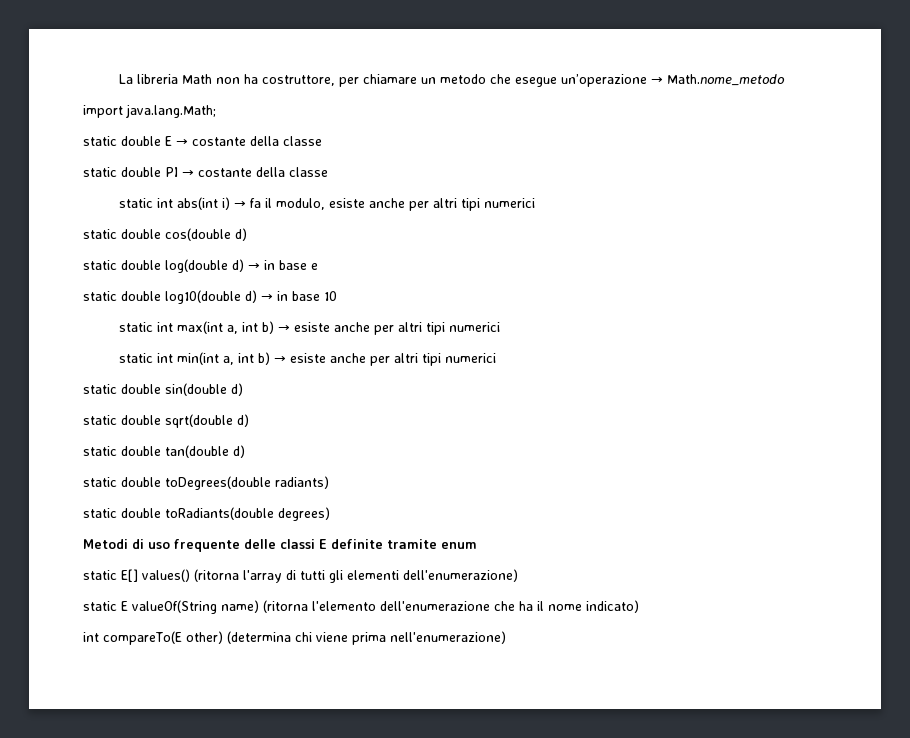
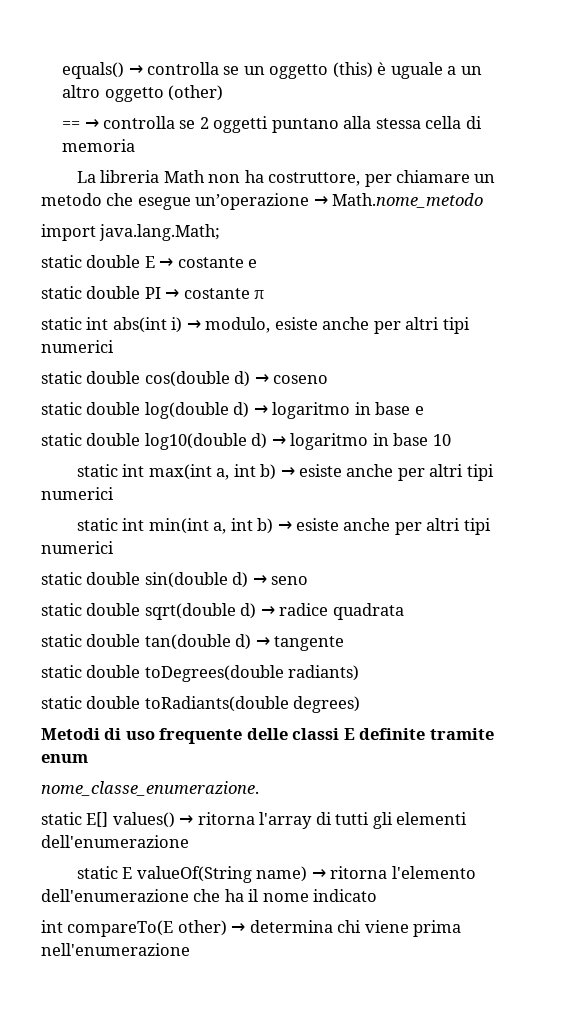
(118, 79) none -> [62,62,482,79] [62,85,224,102] [62,116,482,133] [62,139,136,152] equals() → controlla se un oggetto (this) è uguale a un altro oggetto (other) // == → controlla se 2 oggetti puntano alla stessa cella di memoria //
[250,136,322,146] della classe -> [248,259,258,268] e
[256,167,328,177] della classe -> [254,290,265,299] π
[249,198,272,208] fa il -> (201, 325) none
(247, 234) none -> [254,374,329,384] → coseno
(260, 266) none -> [272,402,351,419] logaritmo
(273, 297) none -> [290,433,369,450] logaritmo
(243, 389) none -> [252,575,309,585] → seno
(249, 420) none -> [260,603,404,620] → radice quadrata
(245, 451) none -> [255,636,345,651] → tangente
(477, 545) none -> [41,781,259,796] // nome_classe_enumerazione.
[194,569,239,582] (ritorna -> [179,812,255,825] → ritorna
[403,569,518,582] dell'enumerazione) -> [41,835,189,848] dell'enumerazione
[263,600,308,613] (ritorna -> [311,866,388,879] → ritorna
[586,600,639,613] indicato) -> [313,889,378,902] indicato
[226,631,291,644] (determina -> [231,920,333,933] → determina
[389,631,506,644] nell'enumerazione) -> [41,943,190,956] nell'enumerazione

